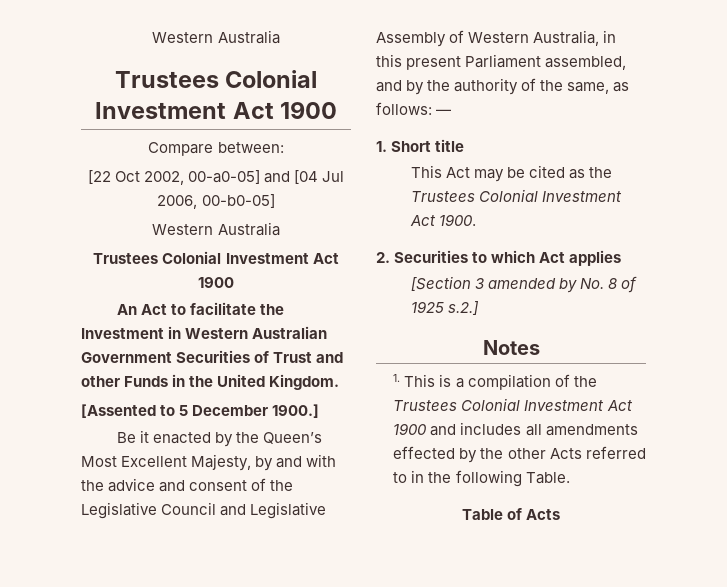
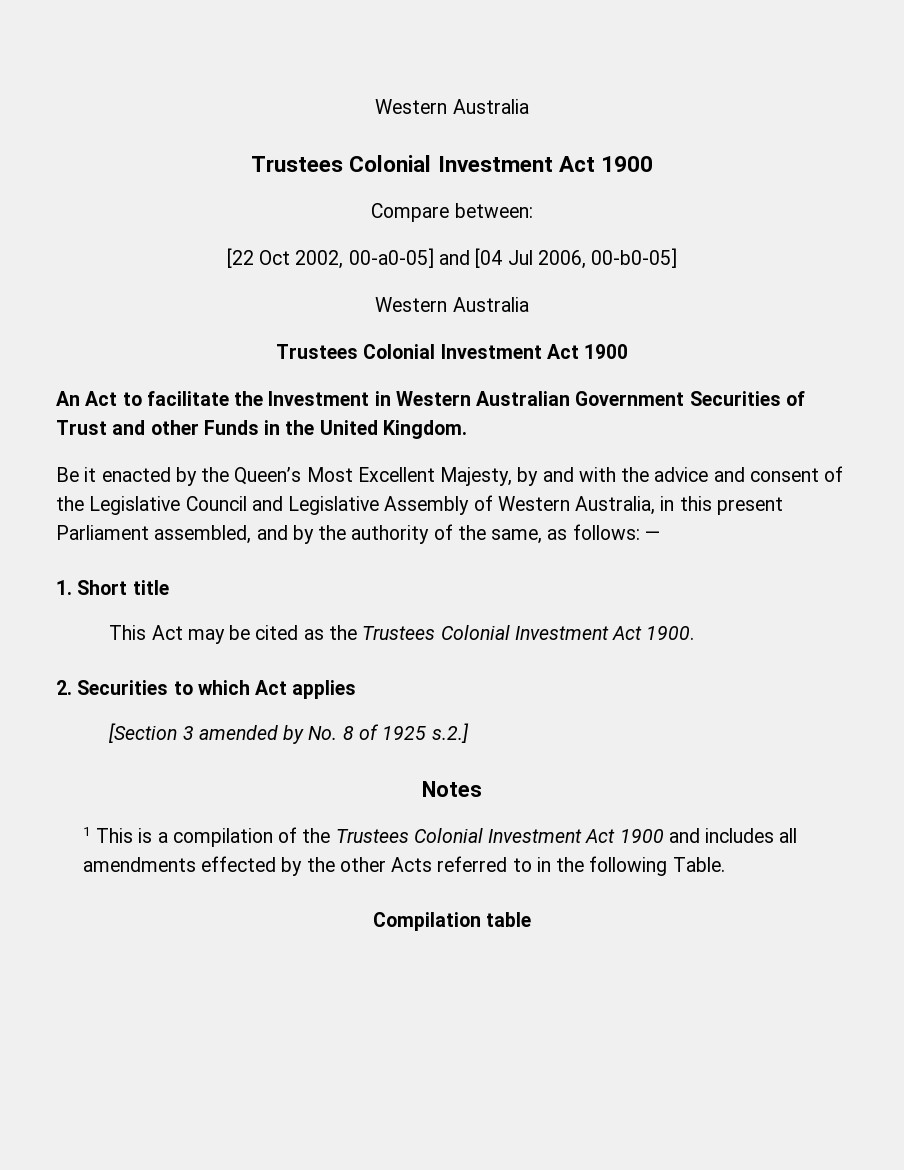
[81,404,320,418] // [Assented to 5 December 1900.] -> (467, 429) none
[393,374,401,382] 1. -> [82,827,91,836] 1
[461,508,561,520] Table of Acts -> [372,912,532,931] Compilation table

